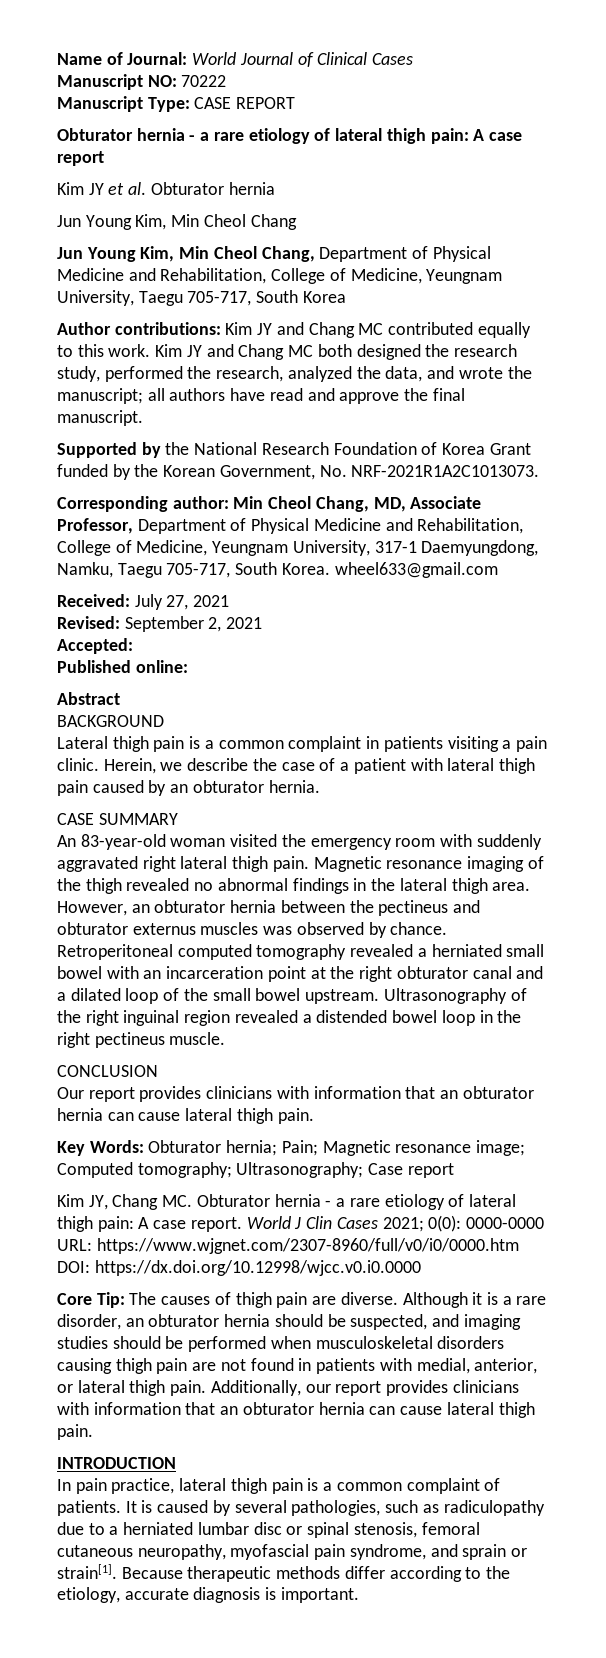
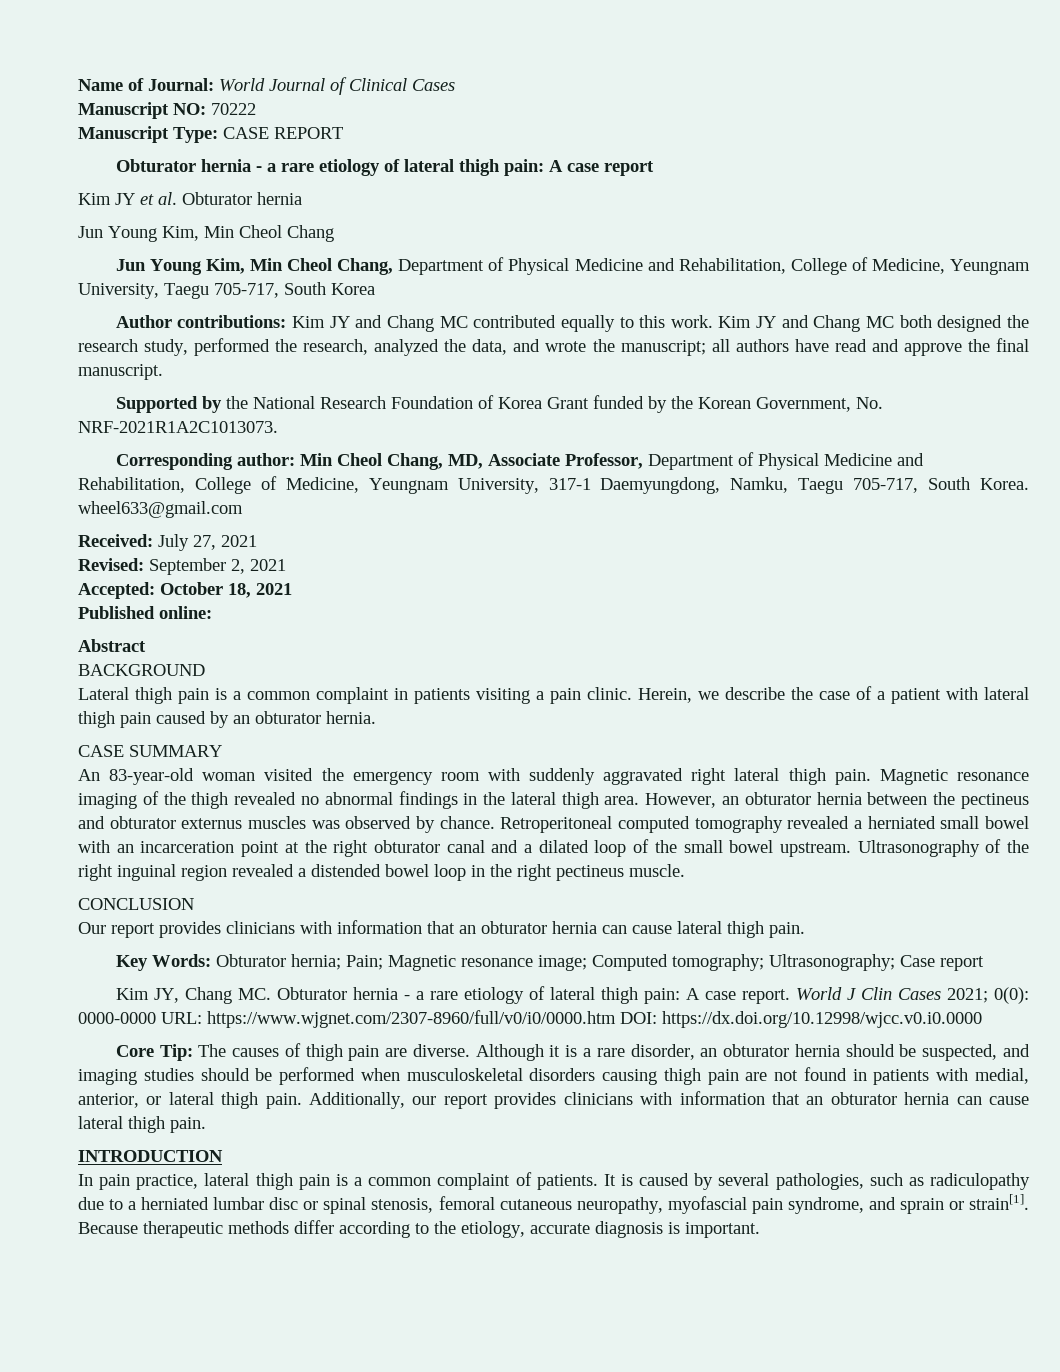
(133, 646) none -> [160,582,292,598] October 18, 2021

